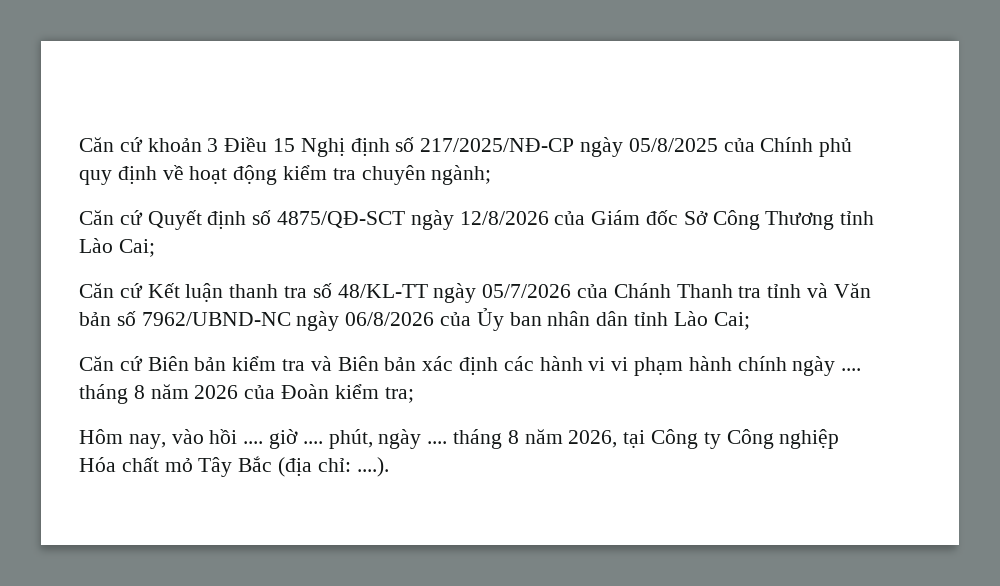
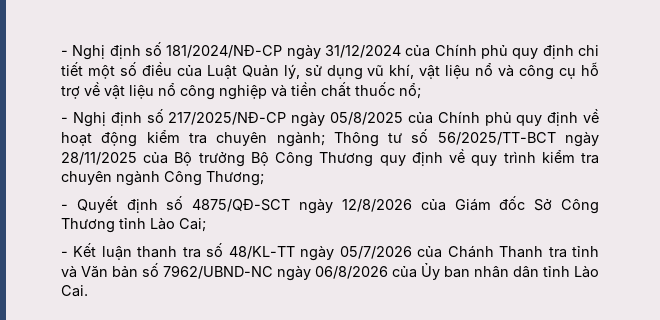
[79,137,296,152] Căn cứ khoản 3 Điều 15 -> [61,42,599,60] [61,62,600,80] [61,82,421,100] [61,117,68,123] - Nghị định số 181/2024/NĐ-CP ngày 31/12/2024 của Chính phủ quy định chi tiết một số điều của Luật Quản lý, sử dụng vũ khí, vật liệu nổ và công cụ hỗ trợ về vật liệu nổ công nghiệp và tiền chất thuốc nổ; // -
[79,210,143,225] // Căn cứ -> [333,129,599,147] [61,149,599,167] [61,170,264,186] [61,204,68,210] Thông tư số 56/2025/TT-BCT ngày 28/11/2025 của Bộ trưởng Bộ Công Thương quy định về quy trình kiểm tra chuyên ngành Công Thương; // -
[79,283,143,298] Căn cứ -> [61,251,68,257] -
[713,312,750,330] [79,356,862,376] [79,384,414,404] [79,429,840,449] [79,456,389,477] Cai; // Căn cứ Biên bản kiểm tra và Biên bản xác định các hành vi vi phạm hành chính ngày .... tháng 8 năm 2026 của Đoàn kiểm tra; // Hôm nay, vào hồi .... giờ .... phút, ngày .... tháng 8 năm 2026, tại Công ty Công nghiệp Hóa chất mỏ Tây Bắc (địa chỉ: ....). -> [61,285,88,297] Cai.

